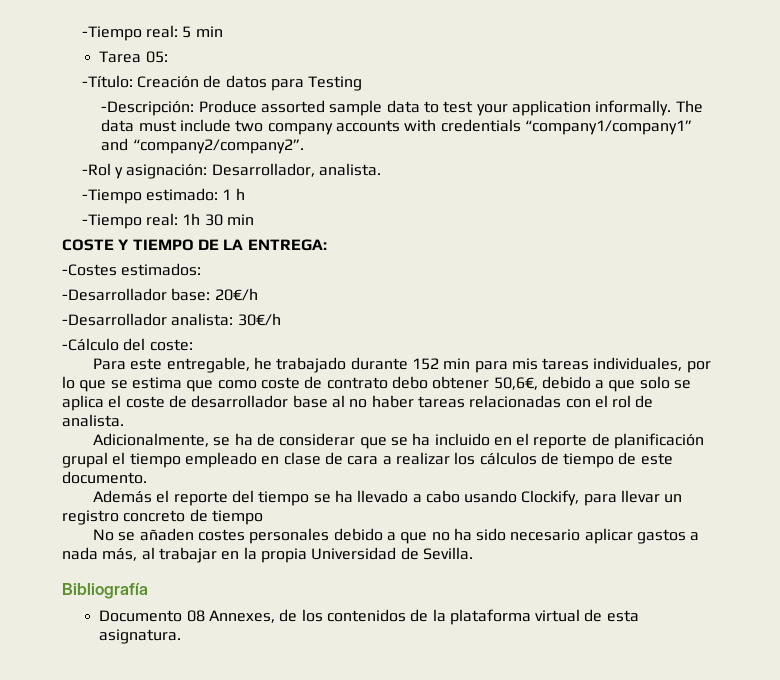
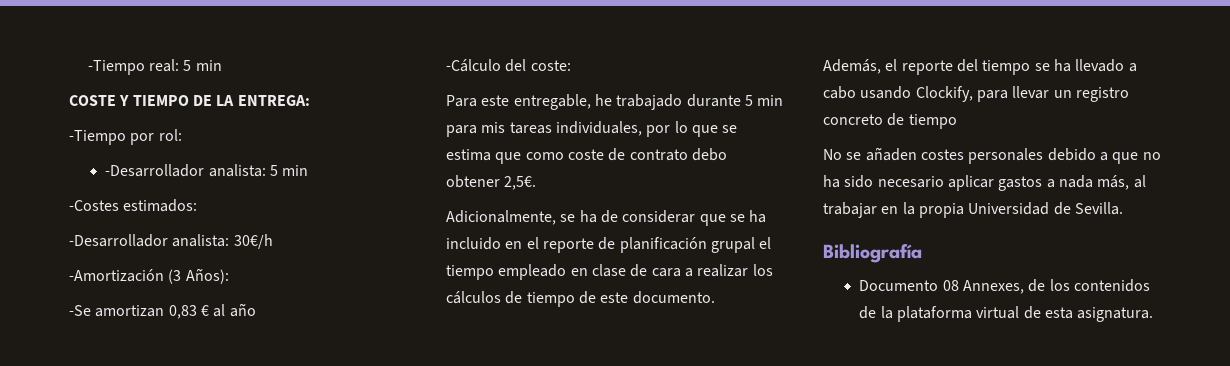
[99,51,168,63] [81,75,363,91] [101,100,703,116] [101,119,692,135] [101,138,304,154] [81,163,381,179] [81,188,245,204] [81,213,254,229] // Tarea 05: // -Título: Creación de datos para Testing // -Descripción: Produce assorted sample data to test your application informally. The data must include two company accounts with credentials “company1/company1” and “company2/company2”. // -Rol y asignación: Desarrollador, analista. // -Tiempo estimado: 1 h // -Tiempo real: 1h 30 min -> (222, 65) none
(327, 245) none -> [69,129,182,145] [105,164,309,177] // -Tiempo por rol: // -Desarrollador analista: 5 min
[62,288,258,301] // -Desarrollador base: 20€/h -> (198, 205) none
(281, 319) none -> [69,268,229,284] [69,303,256,319] // -Amortización (3 Años): // -Se amortizan 0,83 € al año
[411,358,439,370] 152 -> [744,95,753,106] 5
[493,376,692,392] [62,395,654,411] [62,414,124,427] 50,6€, debido a que solo se aplica el coste de desarrollador base al no haber tareas relacionadas con el rol de analista. -> [504,176,537,190] 2,5€.
[92,490,152,503] Además -> [823,59,881,74] Además,

